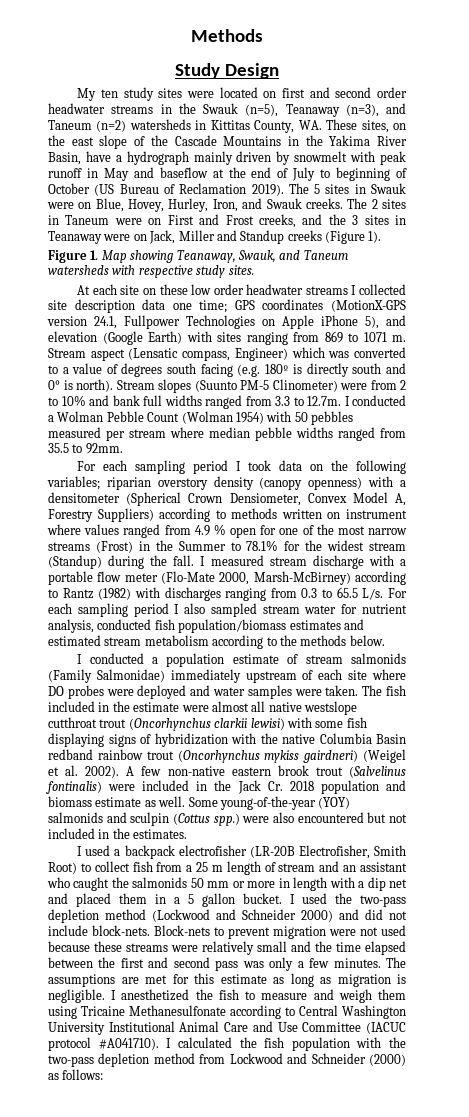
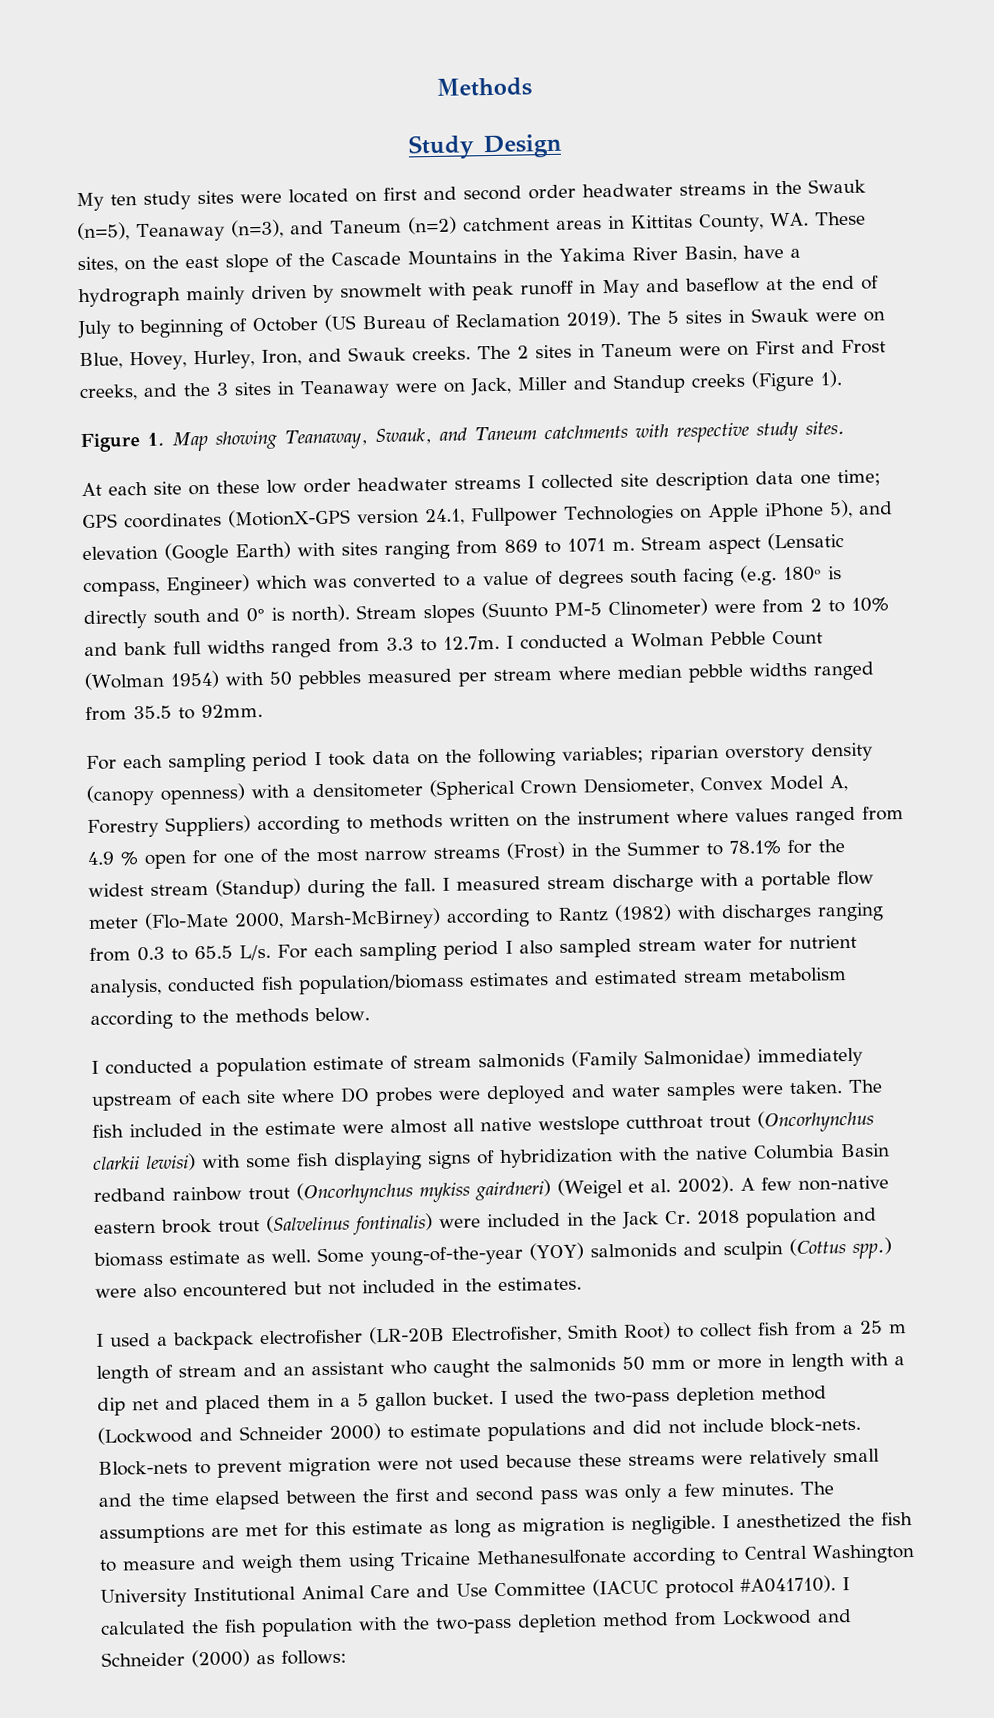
[129,119,191,130] watersheds -> [462,217,602,232] catchment areas
[48,265,109,275] watersheds -> [543,424,628,440] catchments
(341, 515) none -> [544,811,571,826] the
(333, 916) none -> [387,1421,586,1442] to estimate populations

